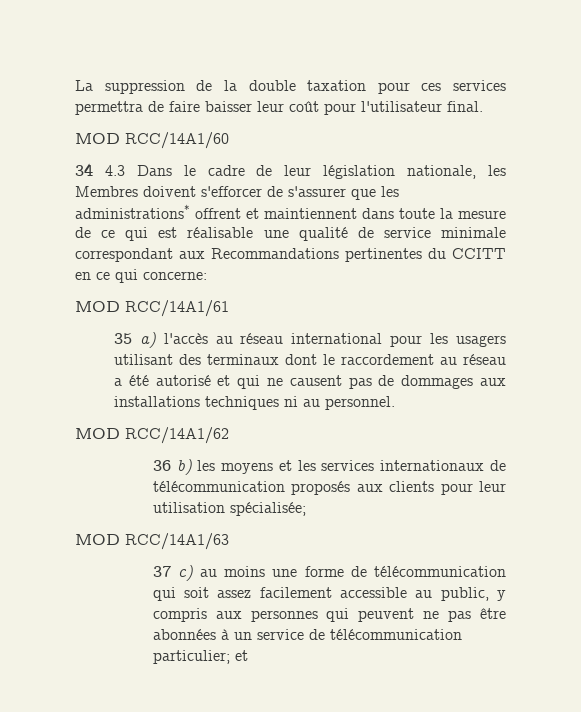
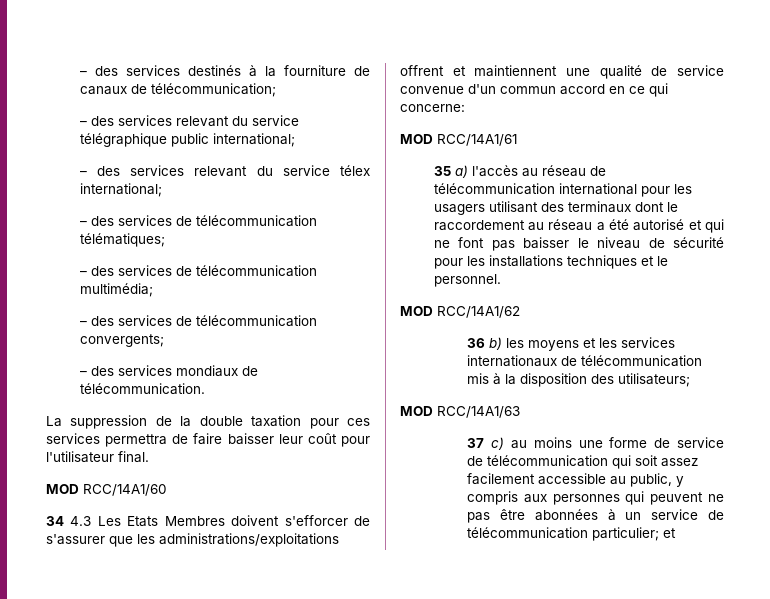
(75, 85) none -> [79,65,371,77] [79,83,276,97] [79,115,299,127] [79,133,295,147] [79,165,370,177] [79,183,162,197] [79,215,317,227] [79,233,165,247] [79,265,317,277] [79,283,153,297] [79,315,317,327] [79,334,164,347] [79,365,258,377] [79,383,205,395] – des services destinés à la fourniture de canaux de télécommunication; // – des services relevant du service télégraphique public international; // – des services relevant du service télex international; // – des services de télécommunication télématiques; // – des services de télécommunication multimédia; // – des services de télécommunication convergents; // – des services mondiaux de télécommunication. //
[136,165,506,179] Dans le cadre de leur législation nationale, les -> [97,516,159,527] Les Etats
[75,204,190,219] administrations* -> [159,533,339,547] administrations/exploitations
[362,208,506,219] [75,227,506,241] [75,248,506,262] dans toute la mesure de ce qui est réalisable une qualité de service minimale correspondant aux Recommandations pertinentes du CCITT -> [566,65,724,79] [400,84,605,95] une qualité de service convenue d'un commun accord
(284, 338) none -> [589,166,606,176] [433,183,555,195] de télécommunication
[289,375,507,389] [113,396,320,410] causent pas de dommages aux installations techniques ni au -> [458,237,724,251] [433,255,668,269] font pas baisser le niveau de sécurité pour les installations techniques et le
[291,481,507,495] [152,502,306,516] proposés aux clients pour leur utilisation spécialisée; -> [467,373,691,387] mis à la disposition des utilisateurs;
(367, 571) none -> [677,437,724,448] [467,456,484,466] service de

